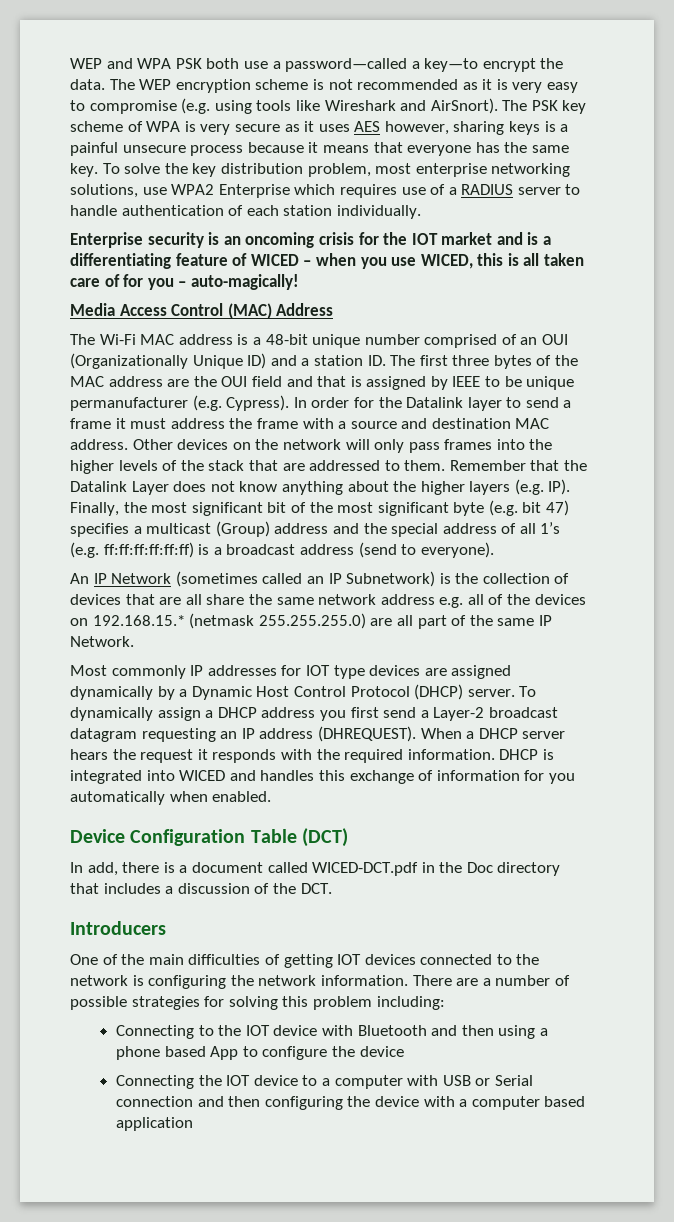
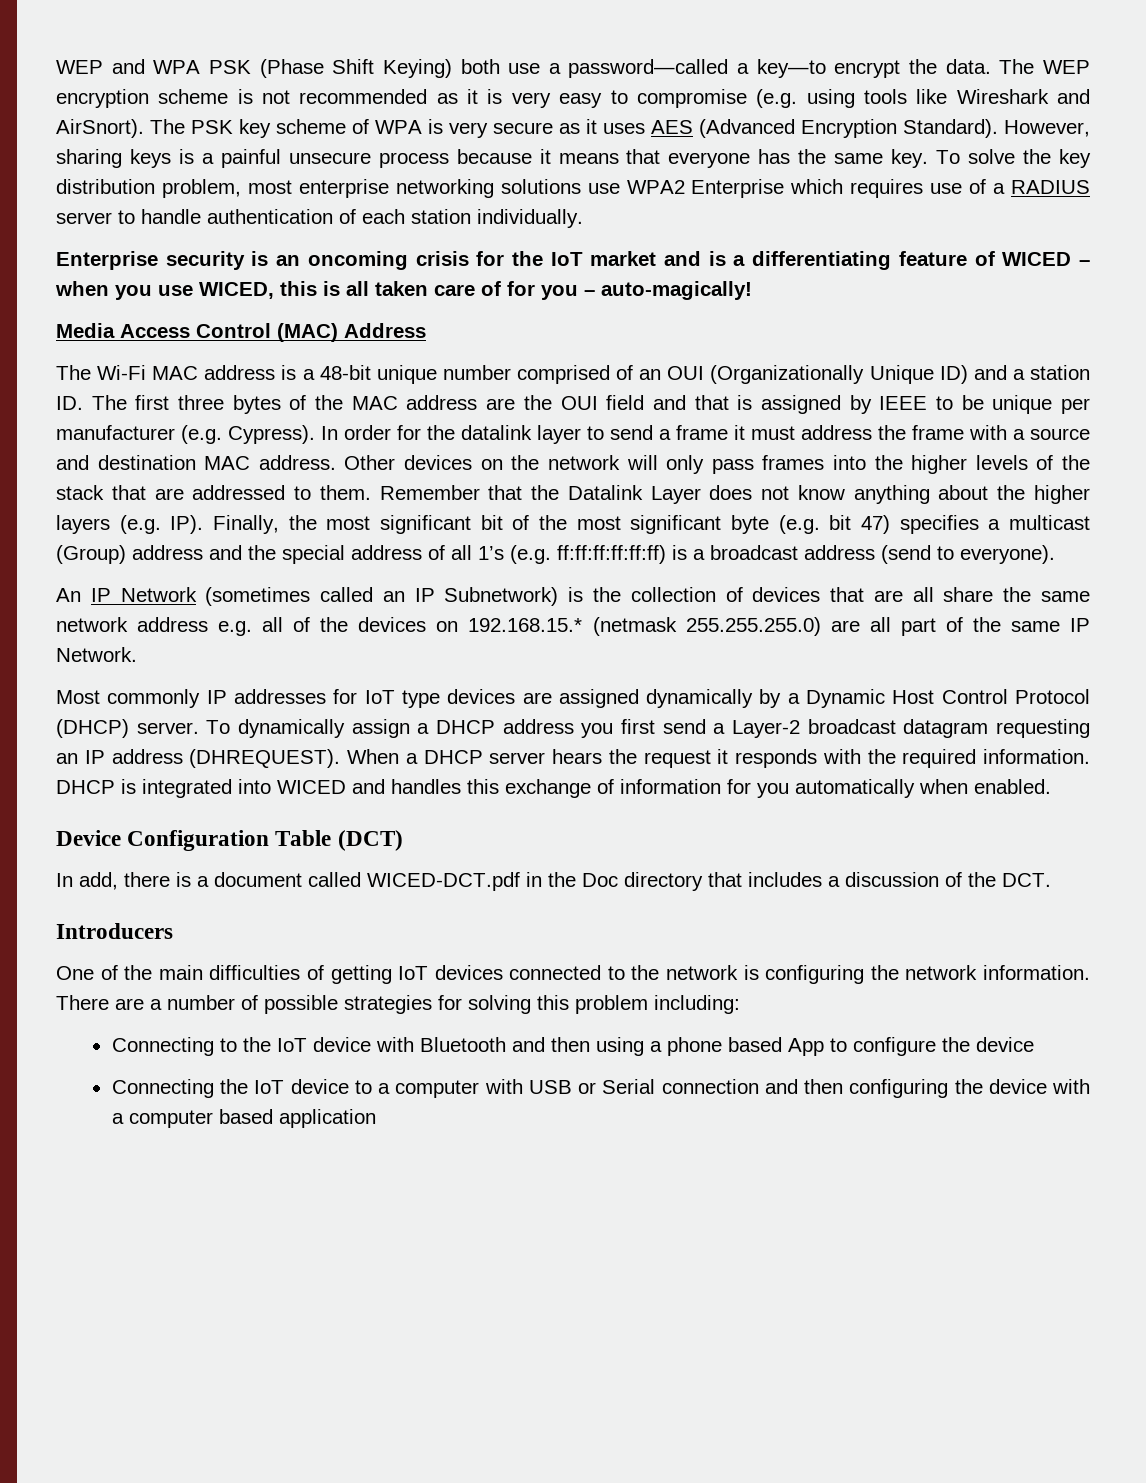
(202, 63) none -> [259,59,452,78] (Phase Shift Keying)
[384,121,449,135] however, -> [699,119,1090,138] (Advanced Encryption Standard). However,
[70,184,138,198] solutions, -> [500,179,581,194] solutions
[411,233,438,245] IOT -> [550,252,583,266] IoT
[70,397,188,411] permanufacturer -> [1060,398,1090,414] [56,425,175,440] per manufacturer
[406,397,464,408] Datalink -> [461,425,532,440] datalink
[305,665,330,676] IOT -> [364,690,395,704] IoT
[337,954,362,965] IOT -> [398,966,429,980] IoT
[245,1025,270,1036] IOT -> [276,1038,307,1052] IoT
[226,1075,251,1086] IOT -> [254,1080,285,1094] IoT

